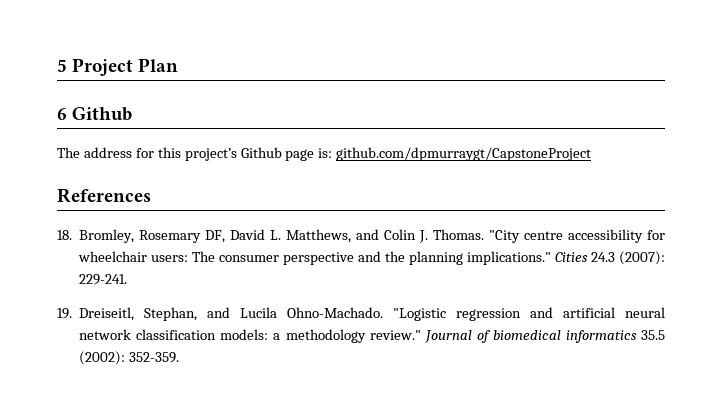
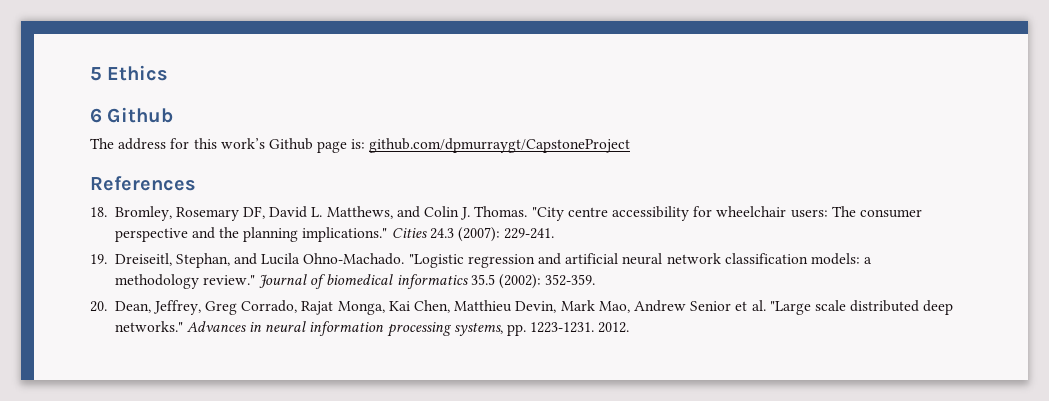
[72,58,179,76] Project Plan -> [107,65,169,81] Ethics
[184,148,237,161] project’s -> [220,138,265,149] work’s
(180, 357) none -> [90,300,954,315] [114,321,630,337] // 20. Dean, Jeffrey, Greg Corrado, Rajat Monga, Kai Chen, Matthieu Devin, Mark Mao, Andrew Senior et al. "Large scale distributed deep networks." Advances in neural information processing systems, pp. 1223-1231. 2012.

